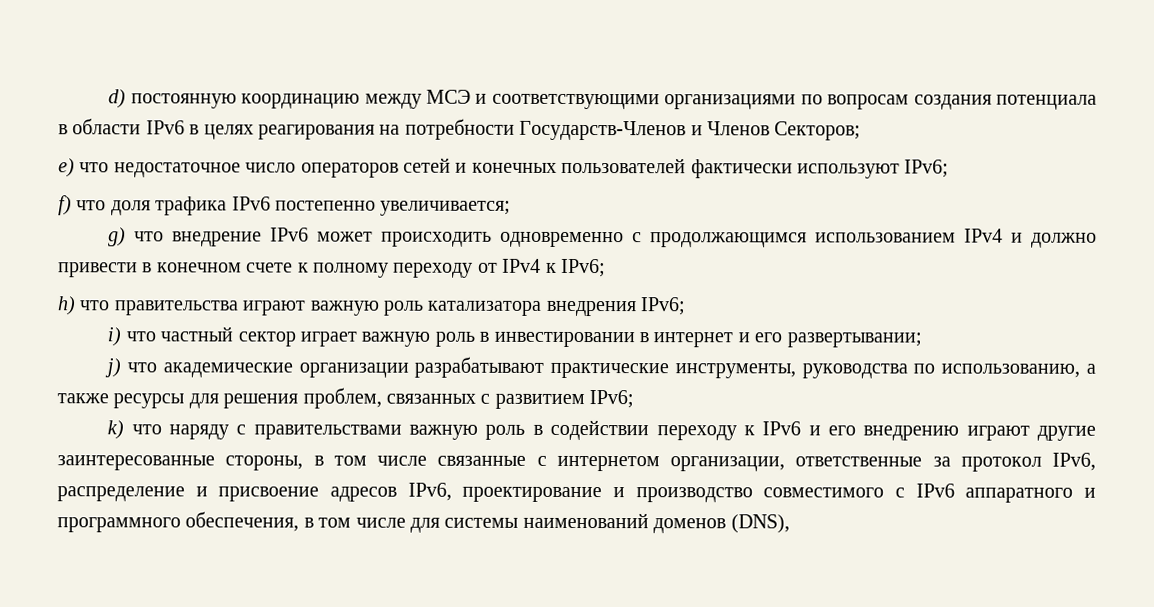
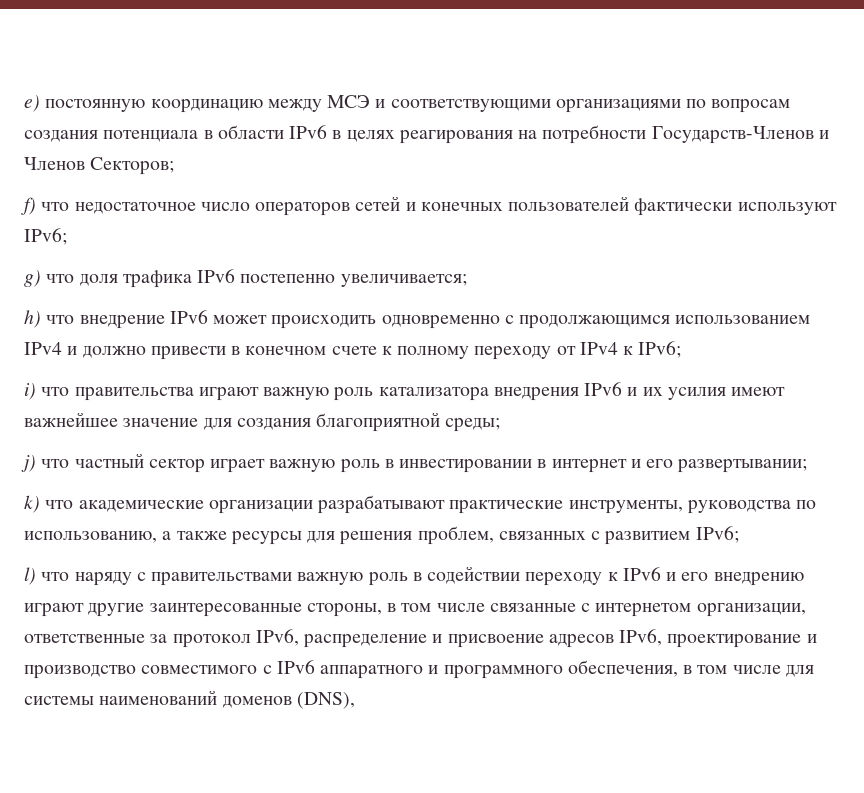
[108,89,127,109] d) -> [24,95,40,112] e)
[58,158,75,178] e) -> [21,197,36,215] f)
[58,195,72,216] f) -> [24,270,41,287] g)
[108,227,127,247] g) -> [24,310,41,328] h)
[57,296,76,316] h) -> [24,383,36,400] i)
[640,297,687,316] [107,327,122,347] IPv6; // i) -> [584,382,786,400] [24,412,501,432] [21,455,36,472] IPv6 и их усилия имеют важнейшее значение для создания благоприятной среды; // j)
[104,358,122,378] j) -> [24,495,40,513] k)
[107,420,125,440] k) -> [24,567,36,585] l)

